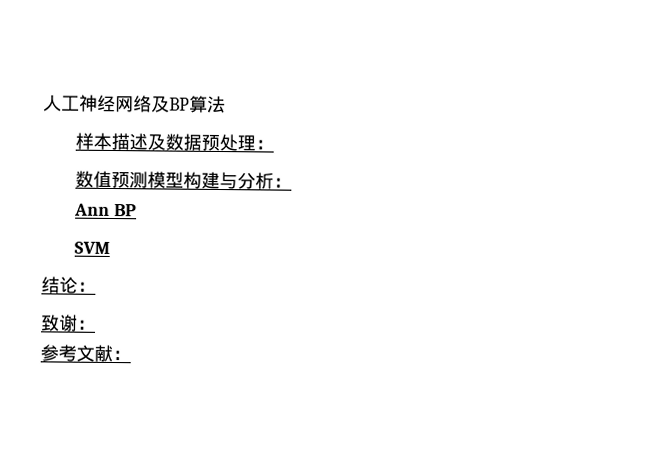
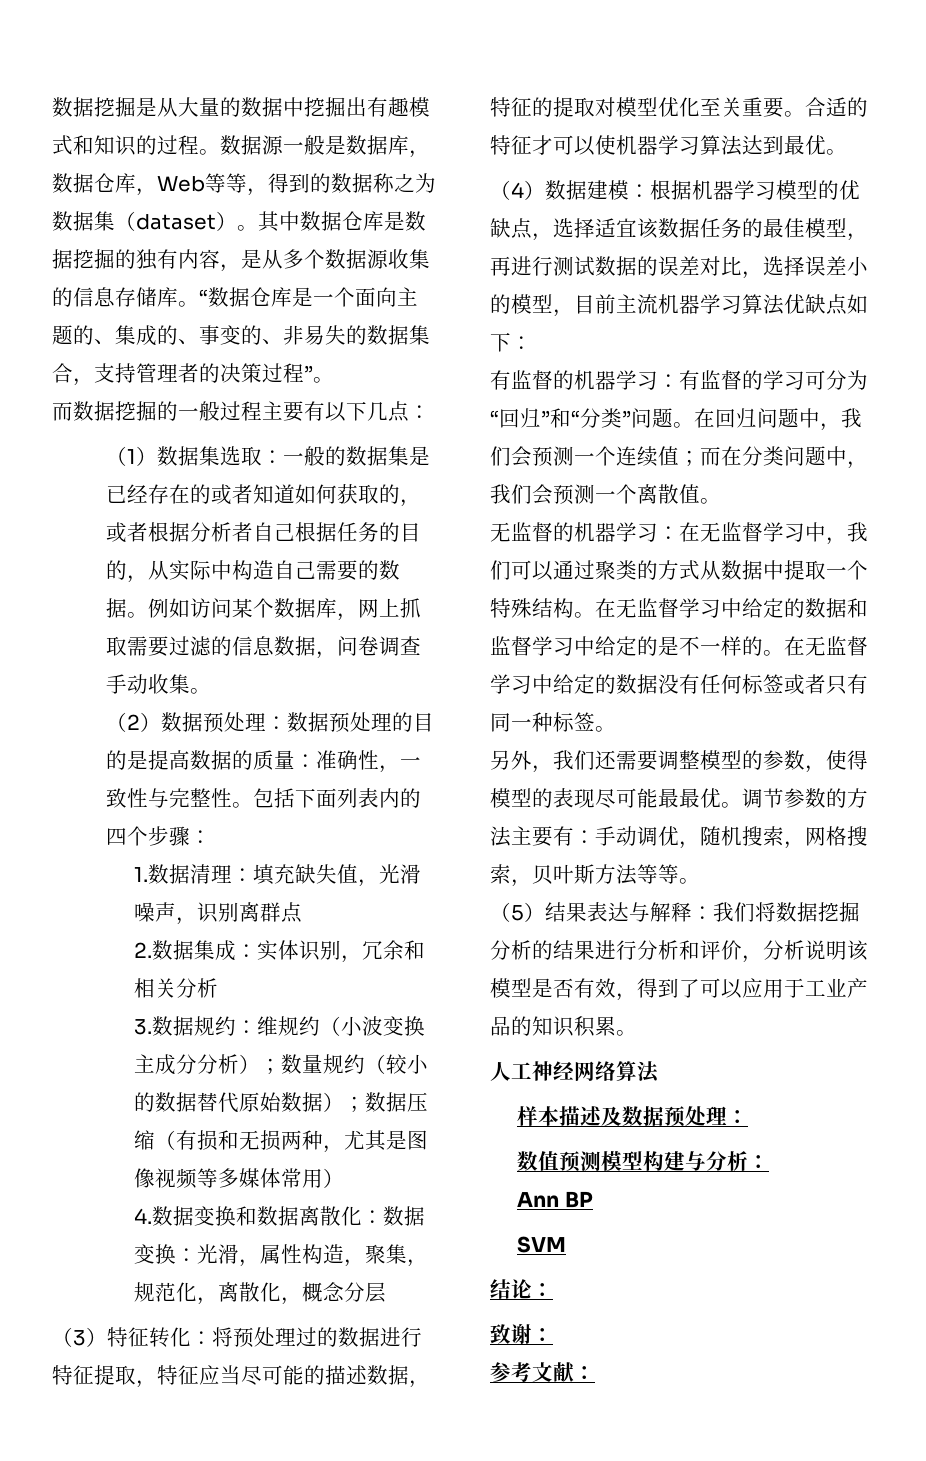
(43, 103) none -> [52,97,430,117] [52,135,430,158] [52,173,436,196] [52,211,426,232] [52,249,430,272] [52,287,418,307] [52,325,430,346] [52,363,334,386] [52,401,430,422] [106,446,431,466] [106,484,422,507] [106,522,422,543] [106,560,401,583] [106,598,422,621] [106,636,422,659] [106,674,212,694] [106,712,435,733] [106,750,422,773] [106,788,422,808] [106,826,212,846] [133,864,421,887] [133,902,302,925] [133,940,425,963] [133,978,218,998] [133,1016,425,1036] [133,1054,428,1075] [133,1092,428,1113] [133,1130,428,1153] [133,1168,344,1189] [133,1206,425,1226] [133,1244,428,1267] [133,1282,386,1305] [52,1327,422,1348] [52,1365,430,1388] [490,97,868,118] [490,135,847,156] [490,180,860,200] [490,218,868,241] [490,256,868,279] [490,294,868,317] [490,332,532,352] [490,370,868,390] [490,408,862,431] [490,446,868,469] [490,484,721,505] [490,522,868,545] [490,560,868,581] [490,598,868,618] [490,636,868,656] [490,674,868,695] [490,712,616,732] [490,750,868,773] [490,788,868,809] [490,826,868,849] [490,864,700,887] [490,902,860,922] [490,940,868,963] [490,978,868,1001] [490,1016,637,1037] 数据挖掘是从大量的数据中挖掘出有趣模式和知识的过程。数据源一般是数据库，数据仓库，Web等等，得到的数据称之为数据集（dataset）。其中数据仓库是数据挖掘的独有内容，是从多个数据源收集的信息存储库。“数据仓库是一个面向主题的、集成的、事变的、非易失的数据集合，支持管理者的决策过程”。 // 而数据挖掘的一般过程主要有以下几点： // （1）数据集选取：一般的数据集是已经存在的或者知道如何获取的，或者根据分析者自己根据任务的目的，从实际中构造自己需要的数据。例如访问某个数据库，网上抓取需要过滤的信息数据，问卷调查手动收集。 // （2）数据预处理：数据预处理的目的是提高数据的质量：准确性，一致性与完整性。包括下面列表内的四个步骤： // 1.数据清理：填充缺失值，光滑噪声，识别离群点 // 2.数据集成：实体识别，冗余和相关分析 // 3.数据规约：维规约（小波变换主成分分析）；数量规约（较小的数据替代原始数据）；数据压缩（有损和无损两种，尤其是图像视频等多媒体常用） // 4.数据变换和数据离散化：数据变换：光滑，属性构造，聚集，规范化，离散化，概念分层 // （3）特征转化：将预处理过的数据进行特征提取，特征应当尽可能的描述数据，特征的提取对模型优化至关重要。合适的特征才可以使机器学习算法达到最优。 // （4）数据建模：根据机器学习模型的优缺点，选择适宜该数据任务的最佳模型，再进行测试数据的误差对比，选择误差小的模型，目前主流机器学习算法优缺点如下： // 有监督的机器学习：有监督的学习可分为“回归”和“分类”问题。在回归问题中，我们会预测一个连续值；而在分类问题中，我们会预测一个离散值。 // 无监督的机器学习：在无监督学习中，我们可以通过聚类的方式从数据中提取一个特殊结构。在无监督学习中给定的数据和监督学习中给定的是不一样的。在无监督学习中给定的数据没有任何标签或者只有同一种标签。 // 另外，我们还需要调整模型的参数，使得模型的表现尽可能最最优。调节参数的方法主要有：手动调优，随机搜索，网格搜索，贝叶斯方法等等。 // （5）结果表达与解释：我们将数据挖掘分析的结果进行分析和评价，分析说明该模型是否有效，得到了可以应用于工业产品的知识积累。 //
[151,96,190,113] 及BP -> (616, 1071) none

